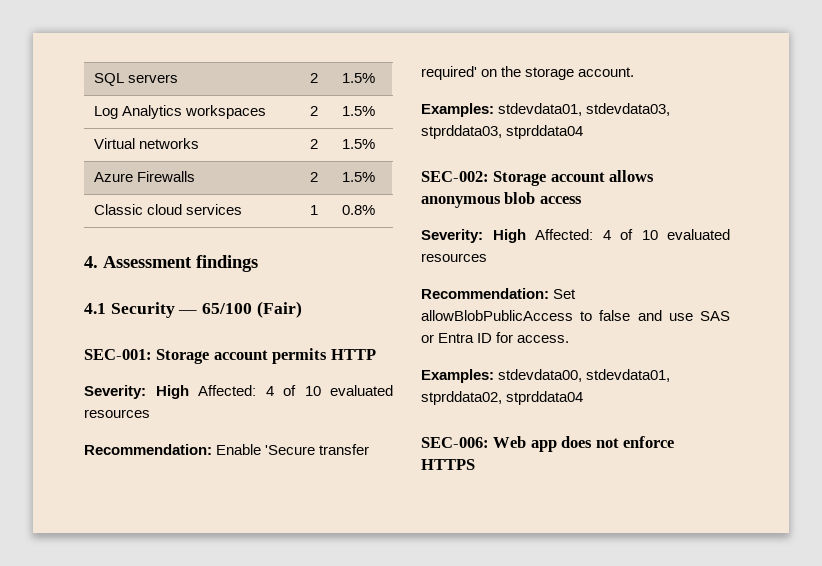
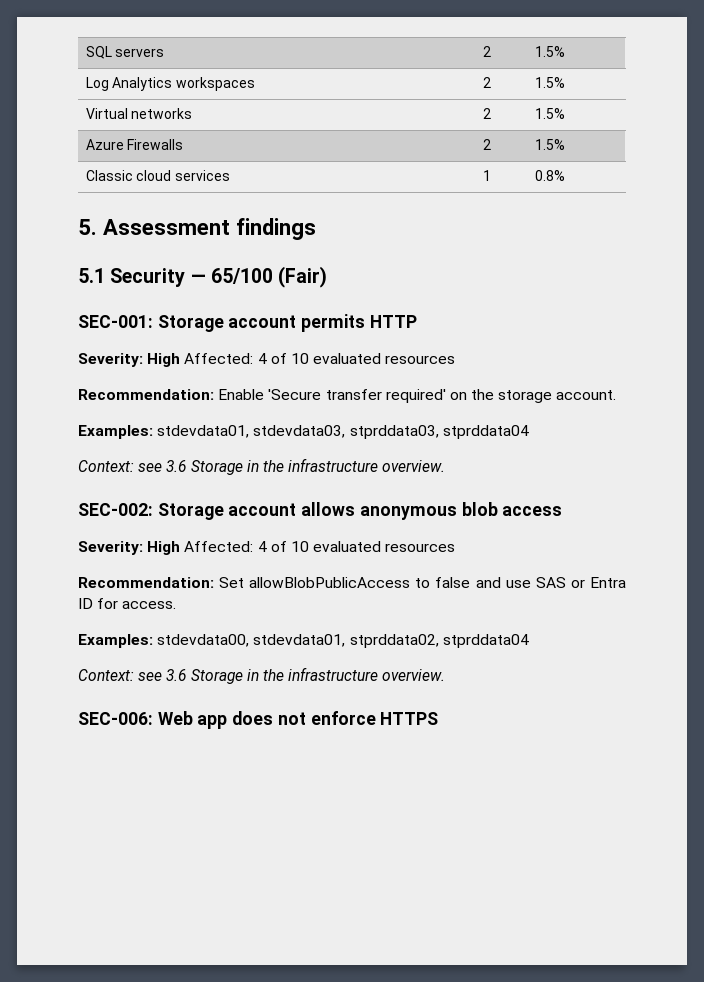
[84,256,98,268] 4. -> [78,219,97,235] 5.
[84,303,106,314] 4.1 -> [78,268,105,283] 5.1
(584, 132) none -> [78,458,446,475] // Context: see 3.6 Storage in the infrastructure overview.
(584, 398) none -> [78,667,446,684] // Context: see 3.6 Storage in the infrastructure overview.

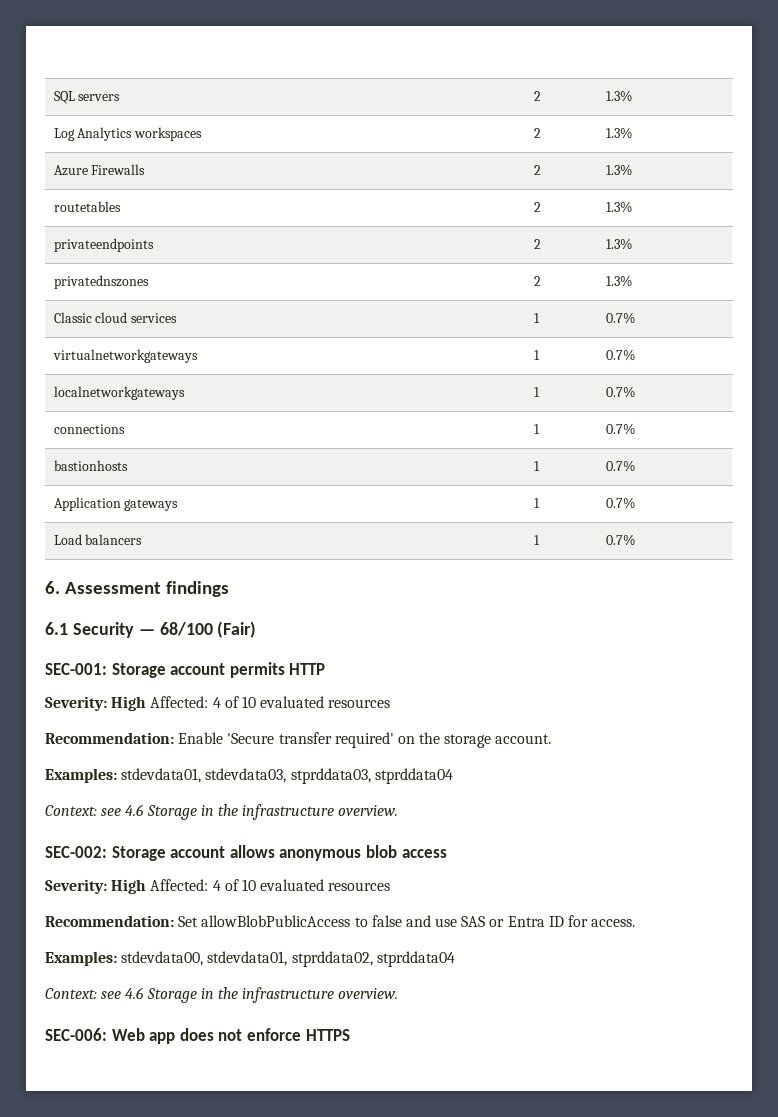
[534,46,565,57] 1.5% -> [605,90,632,102] 1.3%
[534,77,565,88] [85,108,193,119] [482,108,491,119] [534,108,565,119] [85,139,184,150] [482,139,491,150] [534,139,565,150] [85,170,231,181] [482,170,491,181] [534,170,565,181] [78,219,97,235] 1.5% // Virtual networks | 2 | 1.5% // Azure Firewalls | 2 | 1.5% // Classic cloud services | 1 | 0.8% // 5. -> [605,127,632,139] [53,164,146,176] [533,165,541,175] [605,164,632,176] [53,201,121,212] [533,202,541,212] [605,201,632,213] [53,238,154,252] [533,239,541,249] [605,238,632,250] [53,275,149,289] [533,276,541,286] [605,275,632,287] [53,312,178,323] [533,313,540,323] [605,312,635,324] [52,349,198,363] [533,350,540,360] [605,349,635,361] [53,386,185,400] [533,387,540,397] [605,386,635,398] [53,424,125,434] [533,424,540,434] [605,423,635,435] [53,460,128,471] [533,461,540,471] [605,460,635,472] [53,497,179,511] [533,498,540,508] [605,497,635,509] [53,534,143,545] [533,535,540,545] [605,534,635,546] [45,581,60,594] 1.3% // Azure Firewalls | 2 | 1.3% // routetables | 2 | 1.3% // privateendpoints | 2 | 1.3% // privatednszones | 2 | 1.3% // Classic cloud services | 1 | 0.7% // virtualnetworkgateways | 1 | 0.7% // localnetworkgateways | 1 | 0.7% // connections | 1 | 0.7% // bastionhosts | 1 | 0.7% // Application gateways | 1 | 0.7% // Load balancers | 1 | 0.7% // 6.
[78,268,105,283] 5.1 -> [45,622,68,635] 6.1
[210,268,273,284] 65/100 -> [159,622,213,636] 68/100
[166,460,187,472] 3.6 -> [125,804,145,816] 4.6
[166,669,187,681] 3.6 -> [125,987,145,999] 4.6

